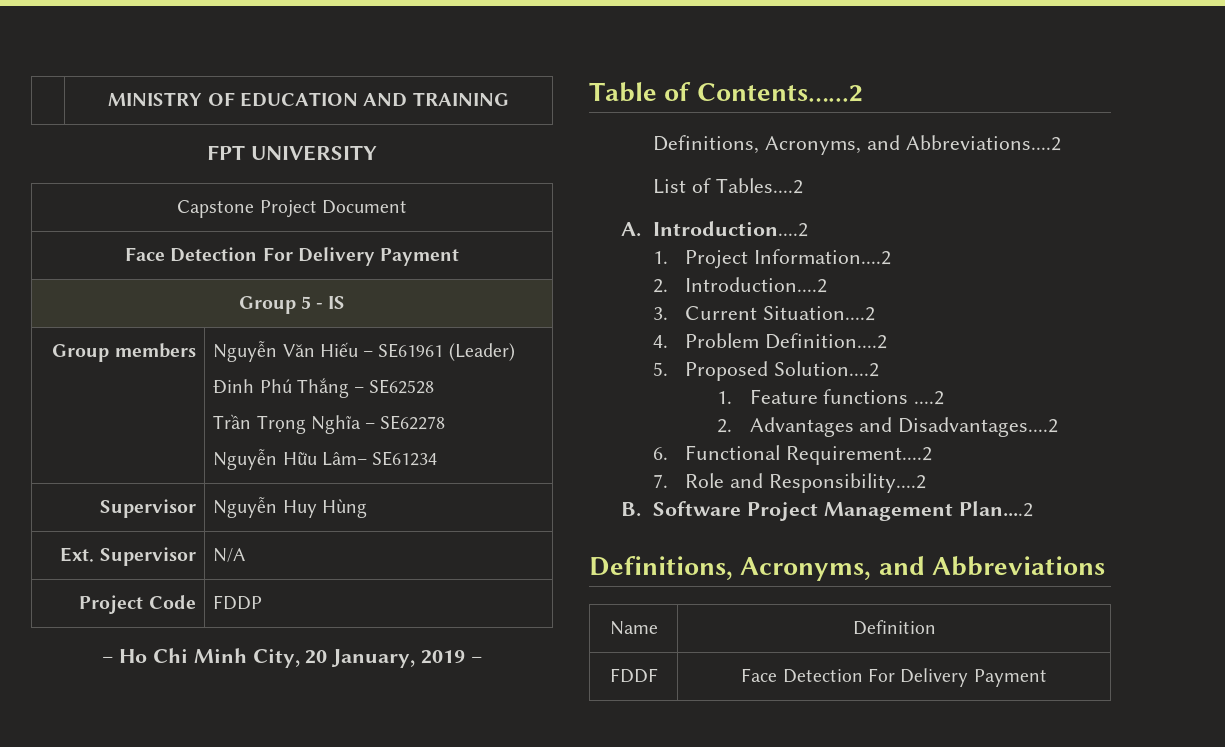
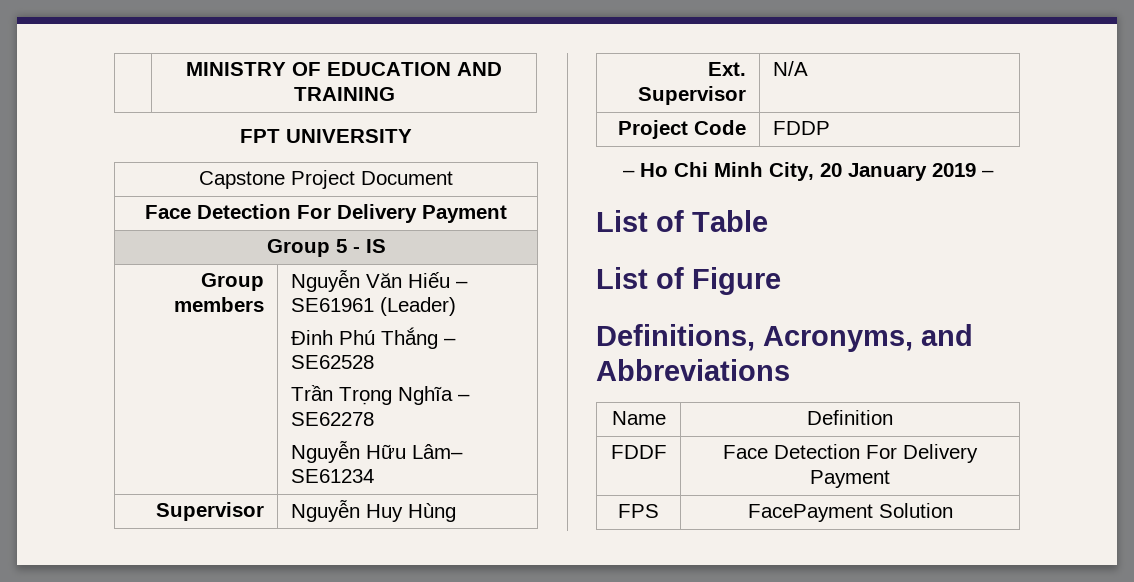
[331,649,416,668] January, -> [848,163,927,181] January
(482, 659) none -> [596,210,684,232] List of
[664,82,863,102] [653,135,1061,155] [653,178,803,194] [621,221,809,237] [653,249,892,269] [653,277,828,293] [653,306,876,321] [653,333,888,349] [653,361,880,381] [717,389,945,405] [717,417,1059,437] [653,445,933,465] [653,473,926,493] [621,501,1033,521] of Contents…...2 // Definitions, Acronyms, and Abbreviations....2 // List of Tables....2 // A. Introduction....2 // 1. Project Information....2 // 2. Introduction....2 // 3. Current Situation....2 // 4. Problem Definition....2 // 5. Proposed Solution....2 // 1. Feature functions ....2 // 2. Advantages and Disadvantages....2 // 6. Functional Requirement....2 // 7. Role and Responsibility....2 // B. Software Project Management Plan....2 -> [596,267,781,295] // List of Figure
(1047, 678) none -> [618,504,659,518] [747,503,953,522] // FPS | FacePayment Solution

